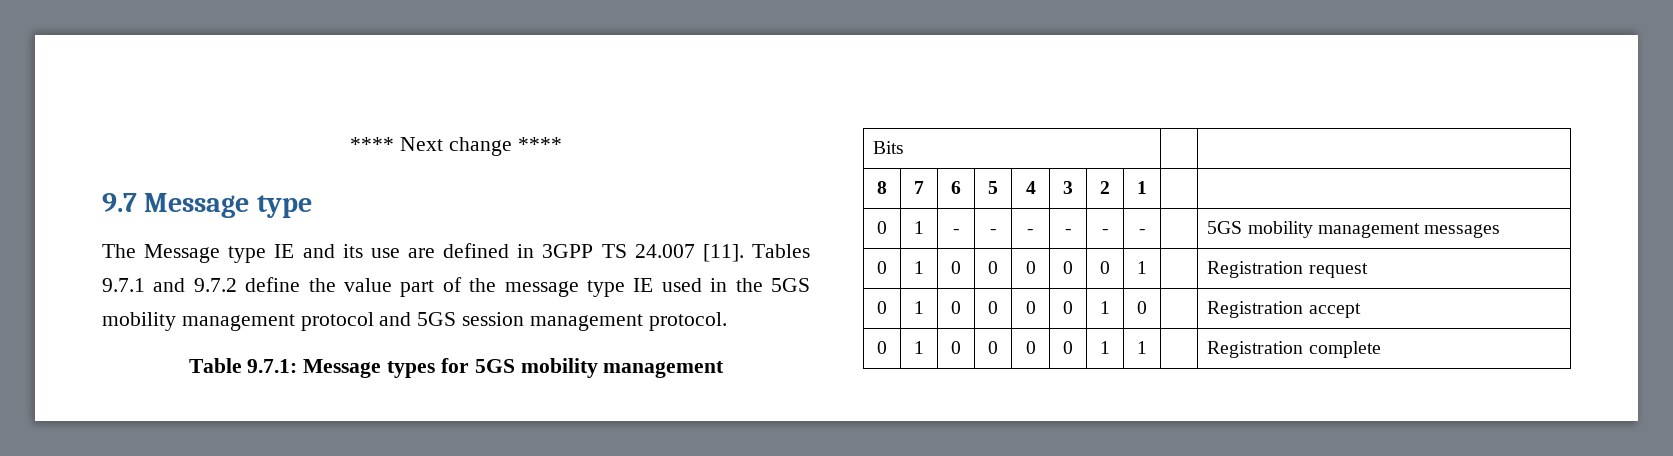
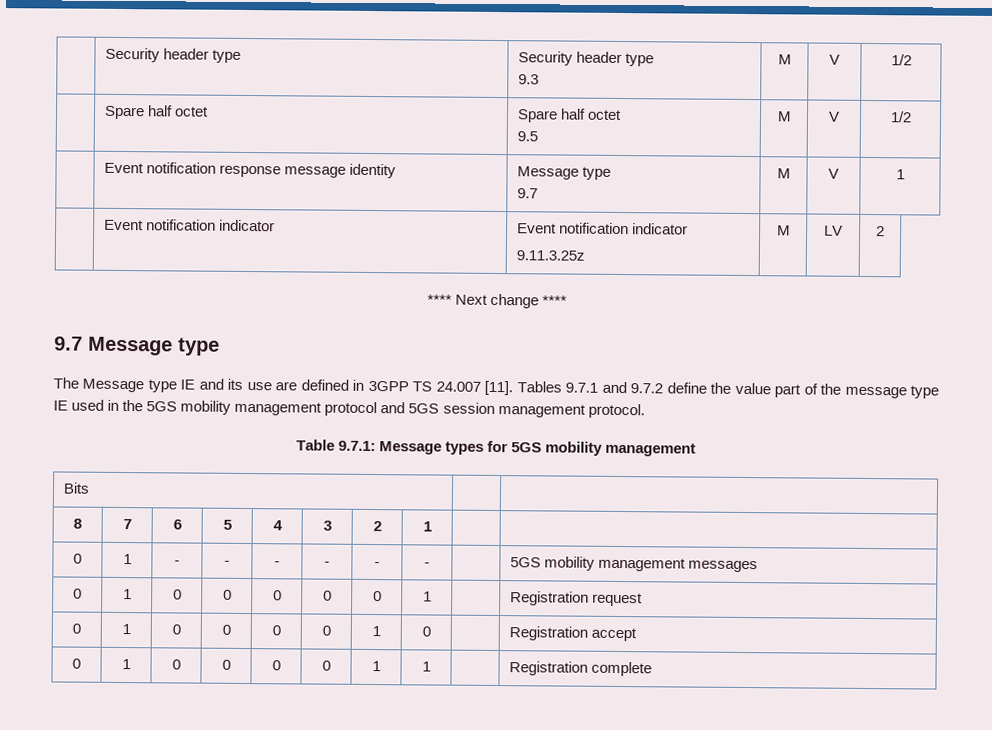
(350, 144) none -> [105,47,242,63] [518,51,655,67] [518,74,540,85] [777,54,792,65] [829,54,840,65] [890,54,912,66] [104,105,210,120] [517,108,623,123] [517,131,539,142] [776,111,792,122] [828,111,840,122] [889,111,912,123] [104,162,397,179] [517,166,612,180] [517,188,539,199] [776,168,791,179] [828,168,839,179] [895,169,905,180] [104,219,276,232] [517,222,689,235] [516,250,586,261] [776,225,791,236] [824,225,843,236] [876,226,885,237] | Security header type | Security header type // 9.3 | M | V | 1/2 // | Spare half octet | Spare half octet // 9.5 | M | V | 1/2 // | Event notification response message identity | Message type // 9.7 | M | V | 1 // | Event notification indicator | Event notification indicator // 9.11.3.25z | M | LV | 2 //

